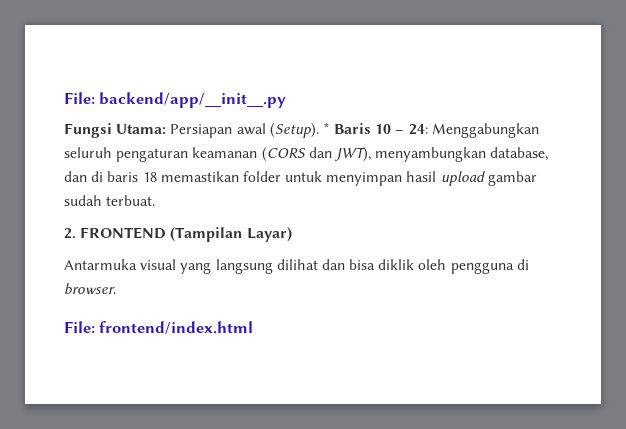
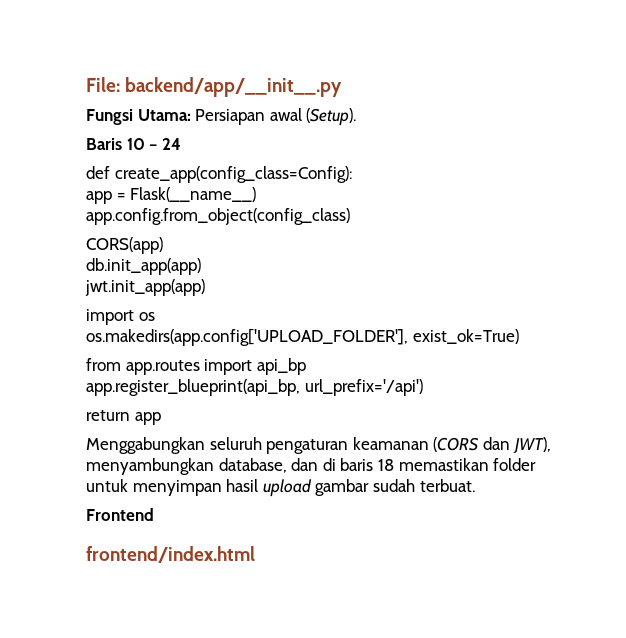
[322,122,330,134] * -> (357, 117) //
[408,124,428,135] 24: -> [161,138,181,150] [86,166,352,183] [86,187,257,204] [86,208,350,225] [86,237,163,254] [86,258,201,275] [85,279,205,296] [86,309,155,325] [86,329,519,346] [86,358,306,375] [86,379,423,396] [86,410,161,425] 24 // def create_app(config_class=Config): // app = Flask(__name__) // app.config.from_object(config_class) // CORS(app) // db.init_app(app) // jwt.init_app(app) // import os // os.makedirs(app.config['UPLOAD_FOLDER'], exist_ok=True) // from app.routes import api_bp // app.register_blueprint(api_bp, url_prefix='/api') // return app //
[64,227,292,242] [64,259,529,274] [64,283,116,295] [64,321,95,333] 2. FRONTEND (Tampilan Layar) // Antarmuka visual yang langsung dilihat dan bisa diklik oleh pengguna di browser. // File: -> [86,508,154,521] Frontend //

